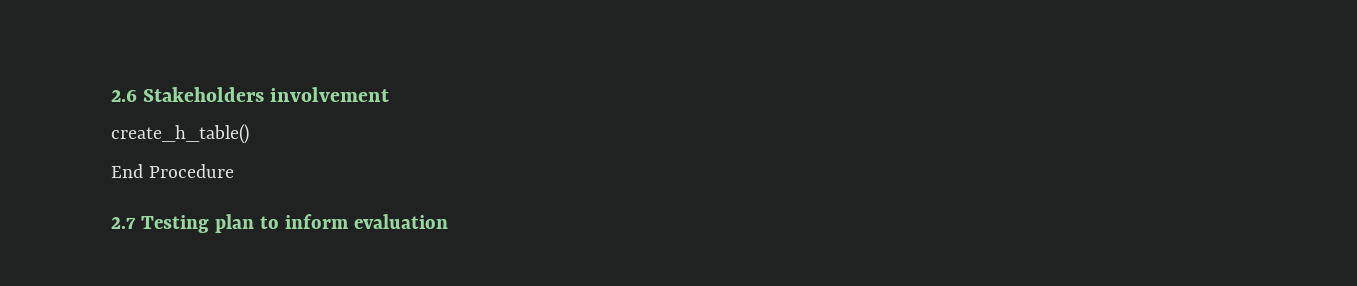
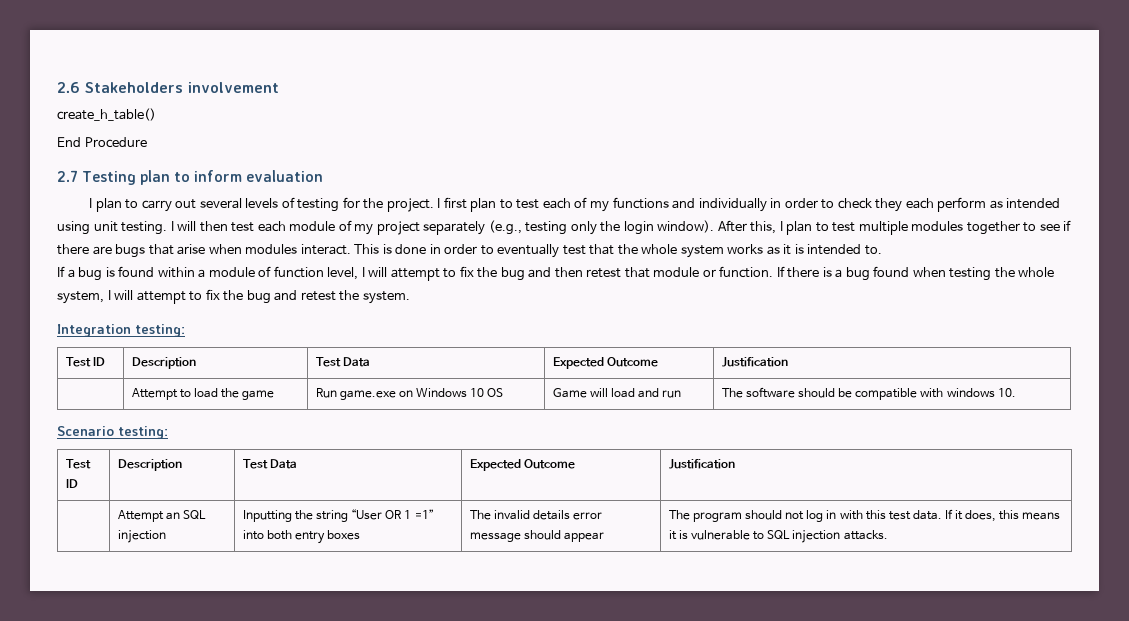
(448, 221) none -> [89,197,1061,212] [57,220,1072,235] [57,244,882,258] [57,266,1055,281] [57,289,410,304] [57,324,185,337] [65,357,106,367] [131,357,196,369] [315,357,371,367] [552,357,659,369] [721,357,788,367] [131,388,275,400] [315,388,504,400] [552,388,682,398] [721,387,1016,400] [57,426,168,439] [65,459,91,469] [65,479,78,488] [117,459,182,471] [242,459,298,469] [469,459,576,471] [668,459,735,469] [117,510,207,522] [117,530,166,543] [242,509,434,522] [242,530,361,544] [469,510,603,520] [469,530,605,542] [668,509,1061,522] [668,530,888,543] // I plan to carry out several levels of testing for the project. I first plan to test each of my functions and individually in order to check they each perform as intended using unit testing. I will then test each module of my project separately (e.g., testing only the login window). After this, I plan to test multiple modules together to see if there are bugs that arise when modules interact. This is done in order to eventually test that the whole system works as it is intended to. // If a bug is found within a module of function level, I will attempt to fix the bug and then retest that module or function. If there is a bug found when testing the whole system, I will attempt to fix the bug and retest the system. // Integration testing: // Test ID | Description | Test Data | Expected Outcome | Justification // | Attempt to load the game | Run game.exe on Windows 10 OS | Game will load and run | The software should be compatible with windows 10. // Scenario testing: // Test ID | Description | Test Data | Expected Outcome | Justification // | Attempt an SQL injection | Inputting the string “User OR 1 =1” into both entry boxes | The invalid details error message should appear | The program should not log in with this test data. If it does, this means it is vulnerable to SQL injection attacks.

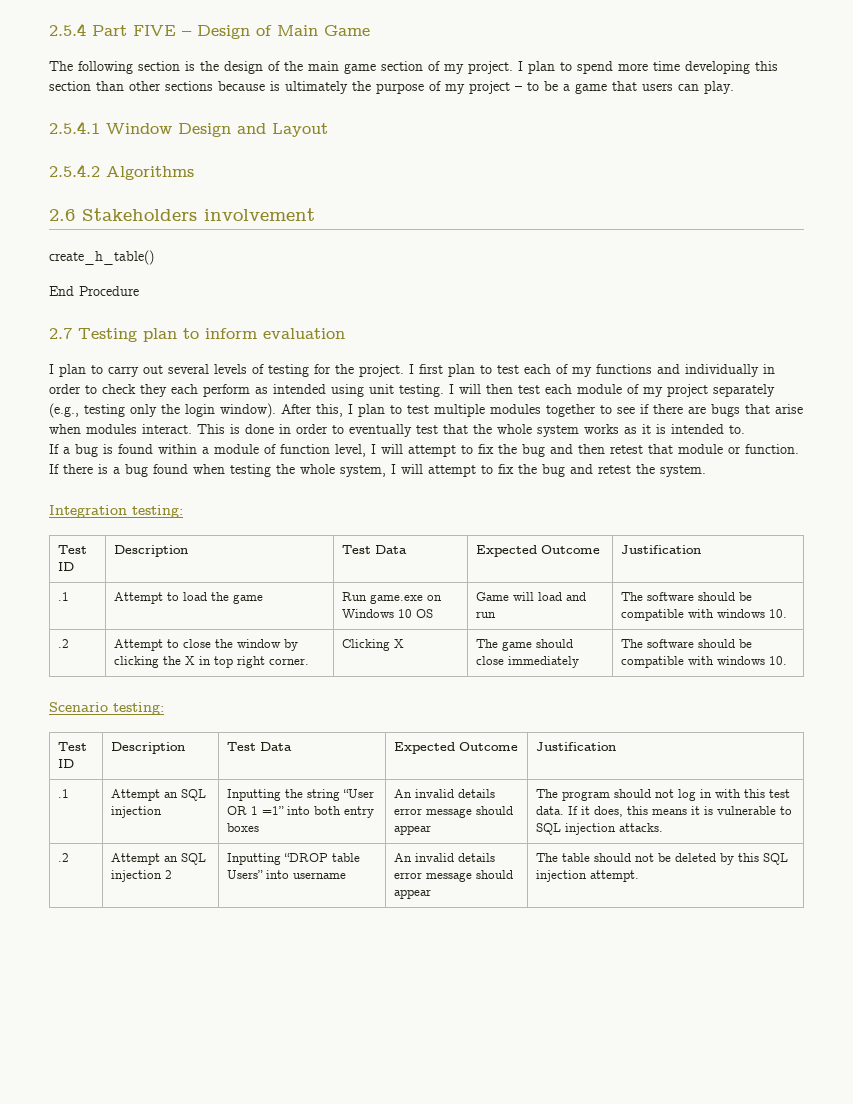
(57, 87) none -> [49,23,370,39] [49,61,778,74] [49,81,734,94] [49,121,328,137] [49,164,194,180] 2.5.4 Part FIVE – Design of Main Game // The following section is the design of the main game section of my project. I plan to spend more time developing this section than other sections because is ultimately the purpose of my project – to be a game that users can play. // 2.5.4.1 Window Design and Layout // 2.5.4.2 Algorithms //
(788, 362) none -> [57,592,69,601] .1
(1016, 392) none -> [57,639,69,648] [113,639,298,651] [113,656,309,668] [341,639,404,651] [475,639,573,651] [475,656,579,668] [620,639,752,648] [620,656,787,668] // .2 | Attempt to close the window by clicking the X in top right corner. | Clicking X | The game should close immediately | The software should be compatible with windows 10.
(735, 464) none -> [57,789,69,798] .1
[469,510,491,520] The -> [393,789,412,798] An
(888, 535) none -> [57,853,69,862] [110,853,206,865] [110,870,172,882] [226,853,360,865] [226,870,346,879] [393,853,495,862] [393,870,513,882] [393,889,431,899] [535,853,788,865] [535,870,639,882] // .2 | Attempt an SQL injection 2 | Inputting “DROP table Users” into username | An invalid details error message should appear | The table should not be deleted by this SQL injection attempt.

